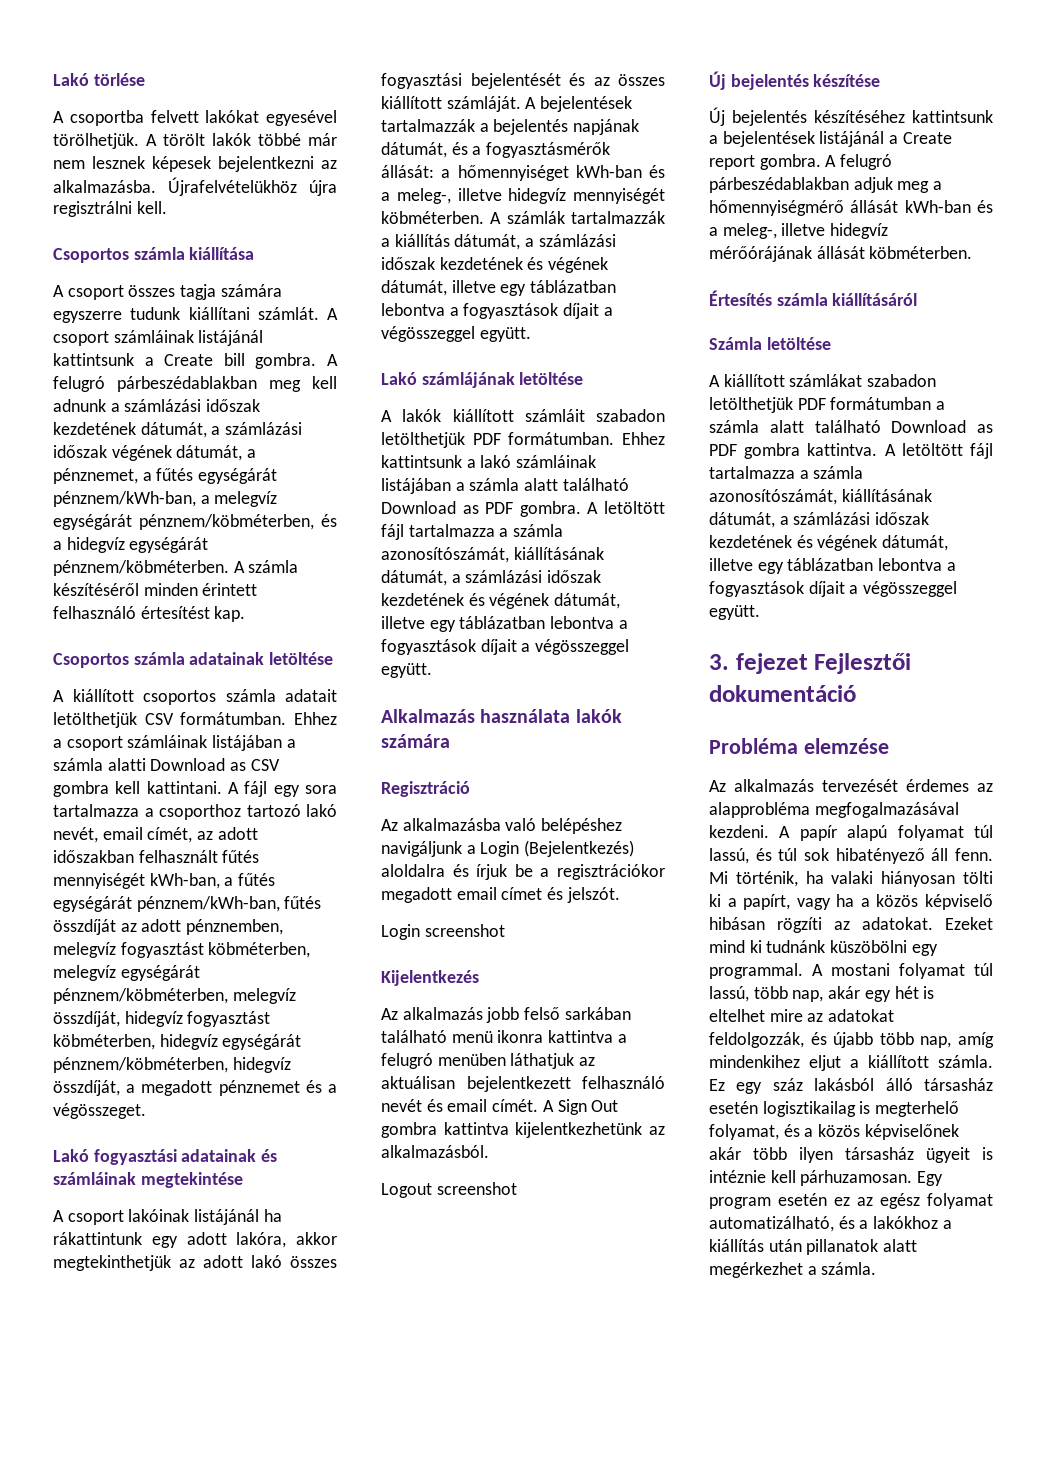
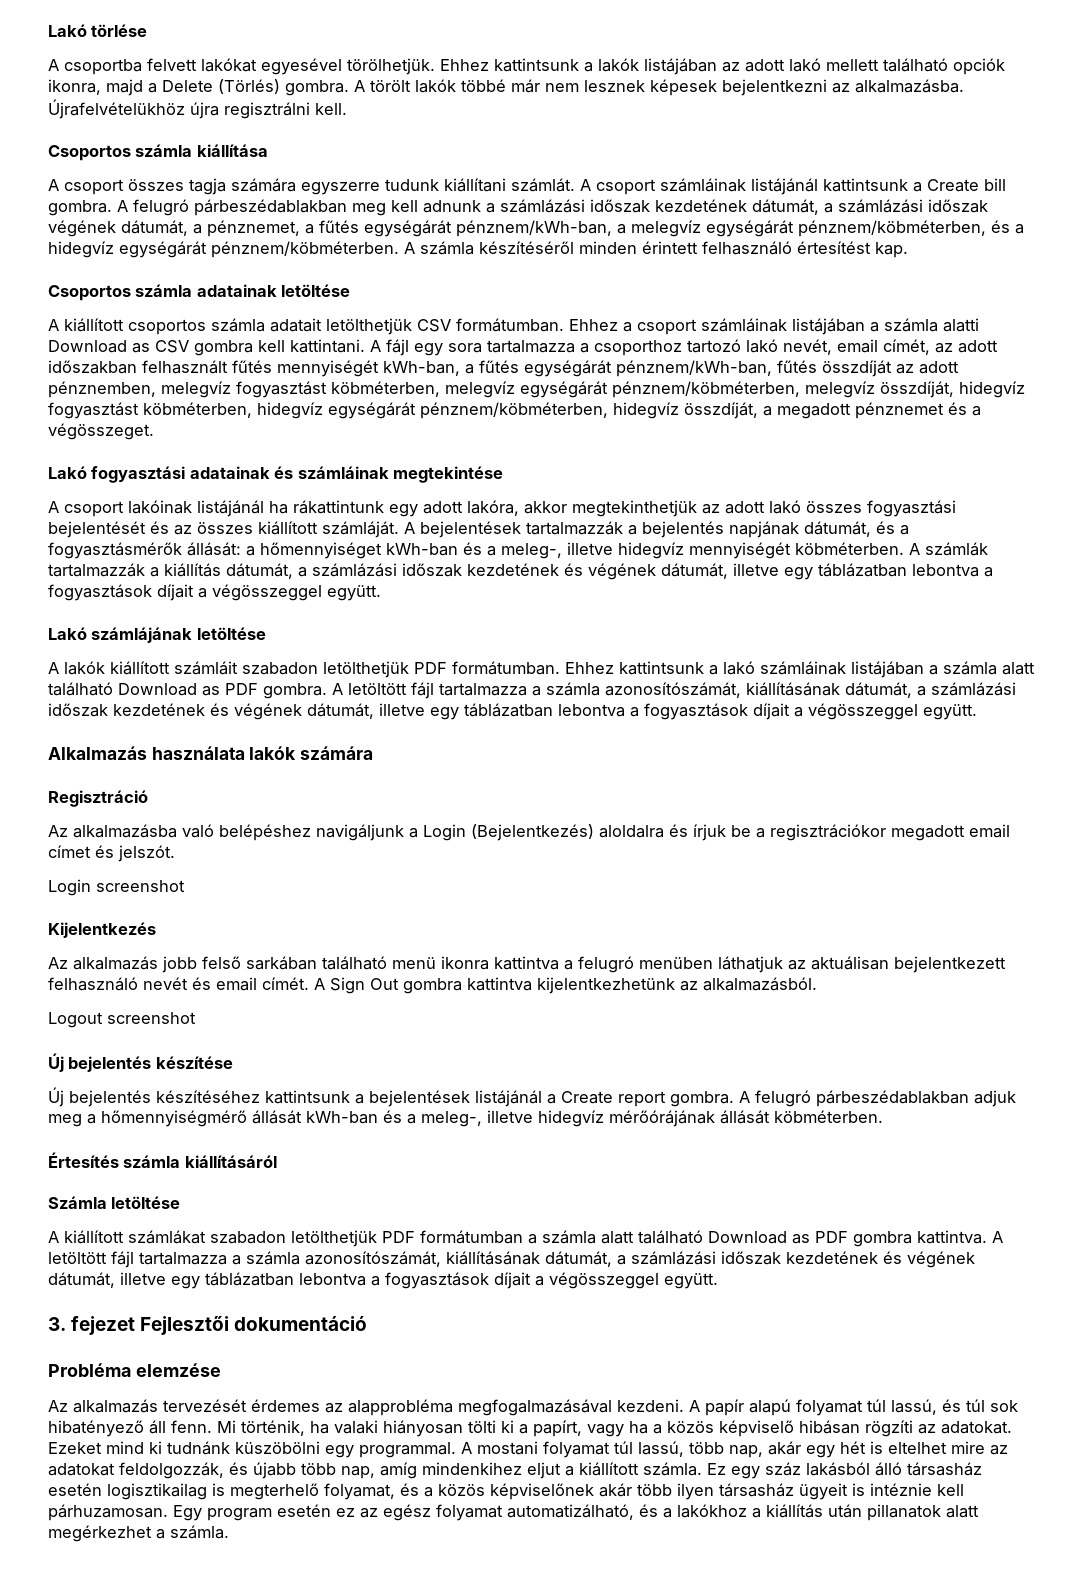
(139, 141) none -> [440,58,1005,75] [48,79,349,96] Ehhez kattintsunk a lakók listájában az adott lakó mellett található opciók ikonra, majd a Delete (Törlés) gombra.

